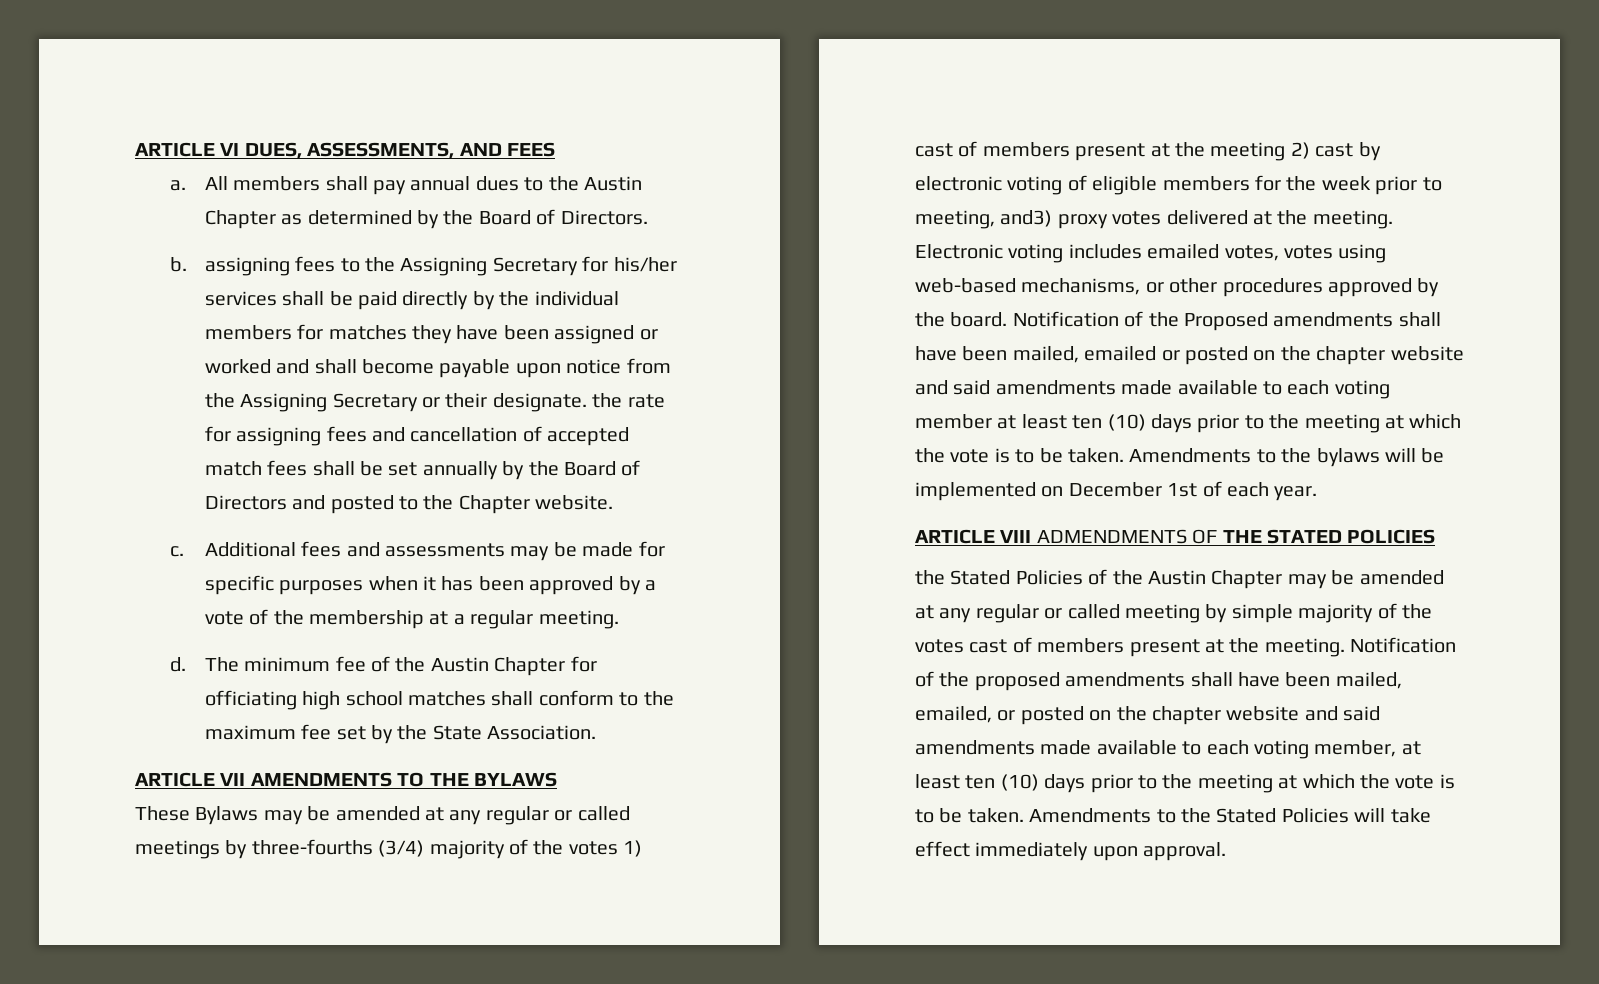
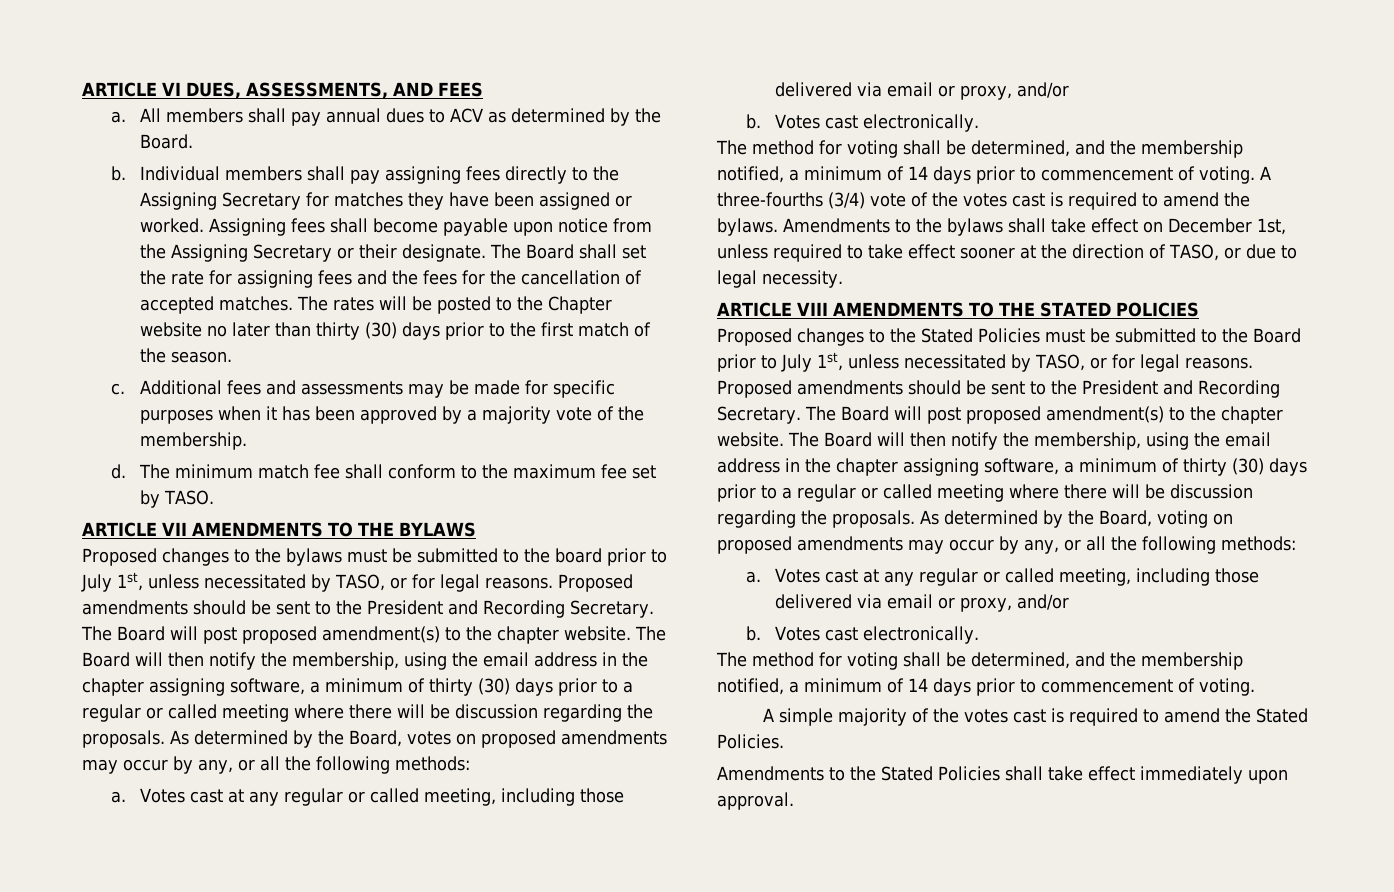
[548,176,643,191] [204,210,276,229] the Austin Chapter -> [450,108,484,123] ACV
[478,209,648,225] [169,256,336,276] Board of Directors. // b. assigning fees -> [140,134,194,149] [111,166,568,184] Board. // b. Individual members shall pay assigning fees directly
[613,257,677,272] [204,291,619,310] [204,324,324,340] his/her services shall be paid directly by the individual members for -> (330, 199) none
[204,359,310,374] worked and -> [140,218,326,236] worked. Assigning fees
(587, 402) none -> [490,244,647,259] The Board shall set
[410,426,630,446] [204,460,641,480] [204,495,614,514] cancellation of accepted match fees shall be set annually by the Board of Directors and posted to the Chapter website. -> [392,270,643,285] [140,296,613,314] [140,322,652,340] [140,348,233,363] the fees for the cancellation of accepted matches. The rates will be posted to the Chapter website no later than thirty (30) days prior to the first match of the season.
[204,609,619,629] [169,656,597,676] [204,690,487,710] vote of the membership at a regular meeting. // d. The minimum fee of the Austin Chapter for officiating high school matches -> [482,406,645,424] [140,432,248,450] [111,464,341,479] majority vote of the membership. // d. The minimum match fee
[397,725,597,740] the State Association. -> [164,490,215,505] TASO.
[135,806,630,825] [135,840,248,859] These Bylaws may be amended at any regular or called meetings by -> [82,548,667,566] [81,572,633,592] [82,600,654,618] [81,626,666,644] [82,652,648,670] [82,678,633,696] [82,704,653,722] [82,730,667,748] [82,756,470,774] [111,788,625,806] [775,82,1070,100] [746,114,980,132] [716,140,1243,158] [717,166,1271,184] Proposed changes to the bylaws must be submitted to the board prior to July 1st, unless necessitated by TASO, or for legal reasons. Proposed amendments should be sent to the President and Recording Secretary. The Board will post proposed amendment(s) to the chapter website. The Board will then notify the membership, using the email address in the chapter assigning software, a minimum of thirty (30) days prior to a regular or called meeting where there will be discussion regarding the proposals. As determined by the Board, votes on proposed amendments may occur by any, or all the following methods: // a. Votes cast at any regular or called meeting, including those delivered via email or proxy, and/or // b. Votes cast electronically. // The method for voting shall be determined, and the membership notified, a minimum of 14 days prior to commencement of voting. A
[429,839,643,859] [915,141,1381,161] [915,175,1442,195] [915,210,1393,229] [915,244,1387,263] [915,278,1440,297] [915,311,1441,331] [915,346,1464,365] [915,380,1390,399] [915,414,1462,433] [915,448,1445,467] [915,481,1318,501] majority of the votes 1) cast of members present at the meeting 2) cast by electronic voting of eligible members for the week prior to meeting, and3) proxy votes delivered at the meeting. Electronic voting includes emailed votes, votes using web-based mechanisms, or other procedures approved by the board. Notification of the Proposed amendments shall have been mailed, emailed or posted on the chapter website and said amendments made available to each voting member at least ten (10) days prior to the meeting at which the vote is to be taken. Amendments to the bylaws will be implemented on December 1st of each year. -> [870,192,1250,210] [717,218,1286,236] [717,244,1297,262] [717,270,843,288] vote of the votes cast is required to amend the bylaws. Amendments to the bylaws shall take effect on December 1st, unless required to take effect sooner at the direction of TASO, or due to legal necessity.
[1036,529,1218,544] ADMENDMENTS OF -> [832,302,994,317] AMENDMENTS TO
[915,569,1444,589] [915,604,1228,623] the Stated Policies of the Austin Chapter may be amended at any regular or called meeting by -> [717,328,1301,346] [717,352,1253,372] [717,380,1280,398] [717,406,1283,424] [717,432,1271,450] [717,458,1307,476] [717,484,1253,502] [717,510,1233,528] [717,536,1296,554] [746,568,1260,586] [775,594,1070,612] [746,626,980,644] [716,652,1243,670] [717,678,1255,696] [763,708,775,722] Proposed changes to the Stated Policies must be submitted to the Board prior to July 1st, unless necessitated by TASO, or for legal reasons. Proposed amendments should be sent to the President and Recording Secretary. The Board will post proposed amendment(s) to the chapter website. The Board will then notify the membership, using the email address in the chapter assigning software, a minimum of thirty (30) days prior to a regular or called meeting where there will be discussion regarding the proposals. As determined by the Board, voting on proposed amendments may occur by any, or all the following methods: // a. Votes cast at any regular or called meeting, including those delivered via email or proxy, and/or // b. Votes cast electronically. // The method for voting shall be determined, and the membership notified, a minimum of 14 days prior to commencement of voting. // A
[1012,637,1457,657] [915,671,1402,691] [915,706,1381,725] [915,740,1421,759] [915,774,1455,793] [915,808,1024,823] of members present at the meeting. Notification of the proposed amendments shall have been mailed, emailed, or posted on the chapter website and said amendments made available to each voting member, at least ten (10) days prior to the meeting at which the vote is to be taken. -> [1051,708,1309,726] [717,734,784,749] is required to amend the Stated Policies. //
[1354,808,1386,822] will -> [1005,766,1043,781] shall

